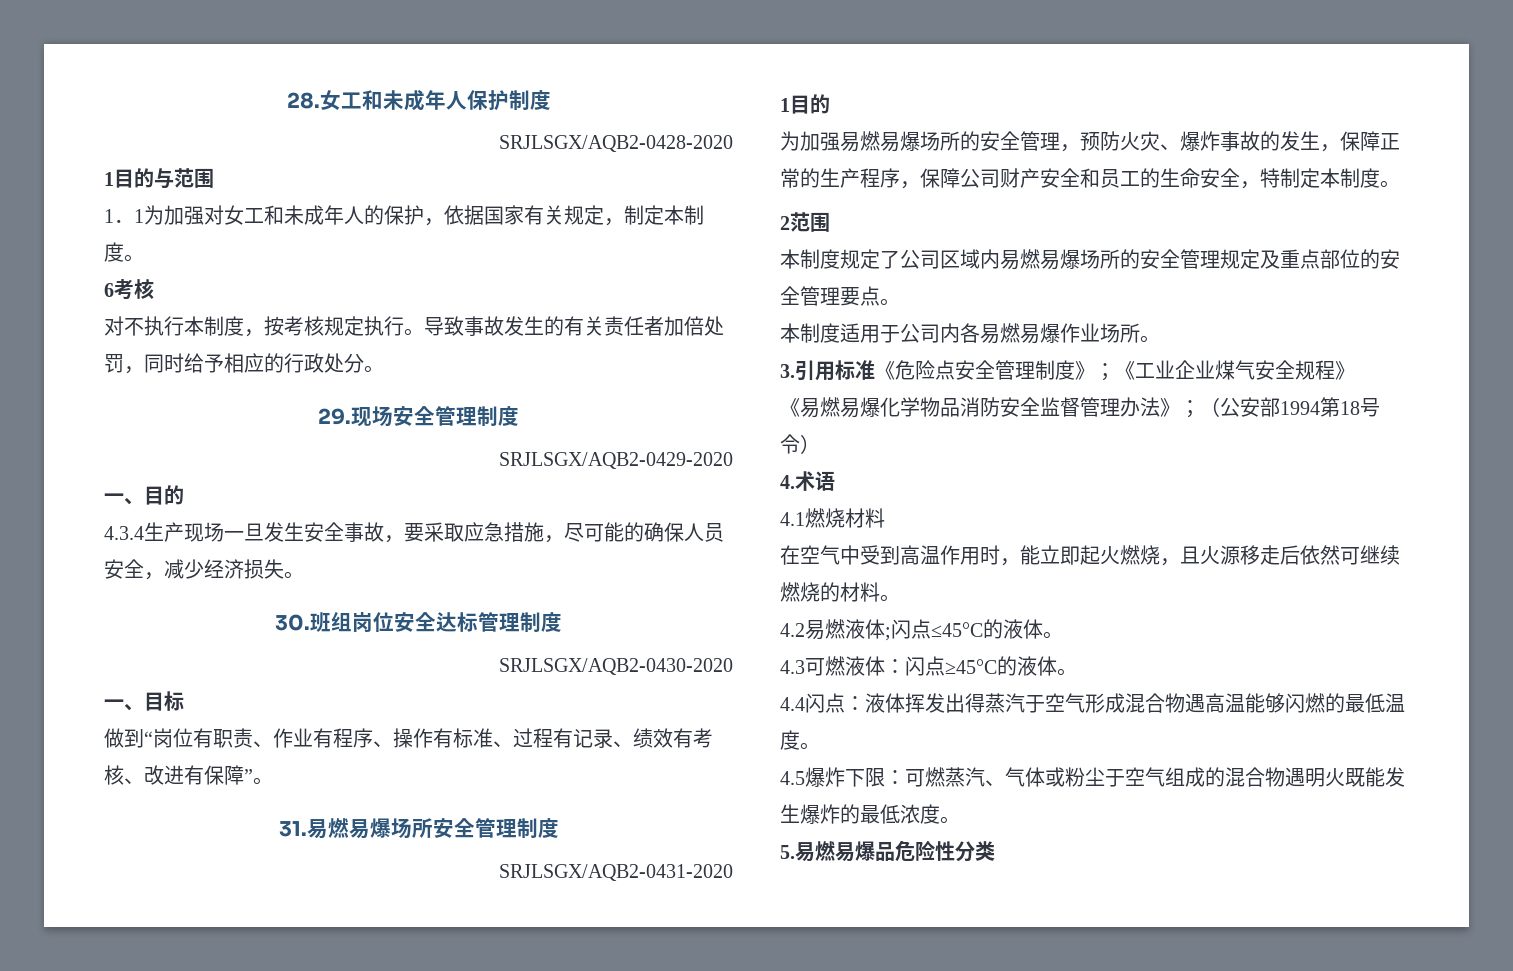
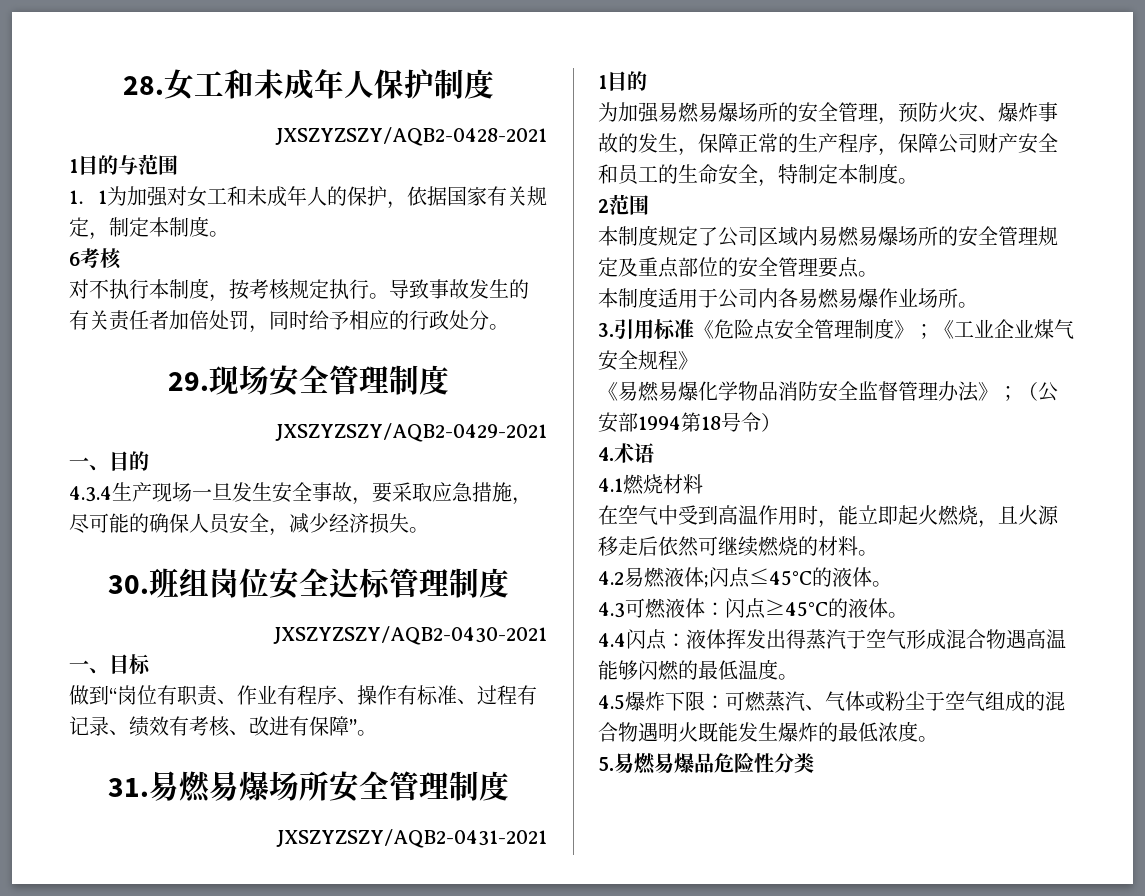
[499,135,733,152] SRJLSGX/AQB2-0428-2020 -> [275,127,547,146] JXSZYZSZY/AQB2-0428-2021
[499,452,733,469] SRJLSGX/AQB2-0429-2020 -> [275,423,547,442] JXSZYZSZY/AQB2-0429-2021
[499,658,733,675] SRJLSGX/AQB2-0430-2020 -> [273,626,547,645] JXSZYZSZY/AQB2-0430-2021
[499,864,733,881] SRJLSGX/AQB2-0431-2020 -> [276,829,547,848] JXSZYZSZY/AQB2-0431-2021

